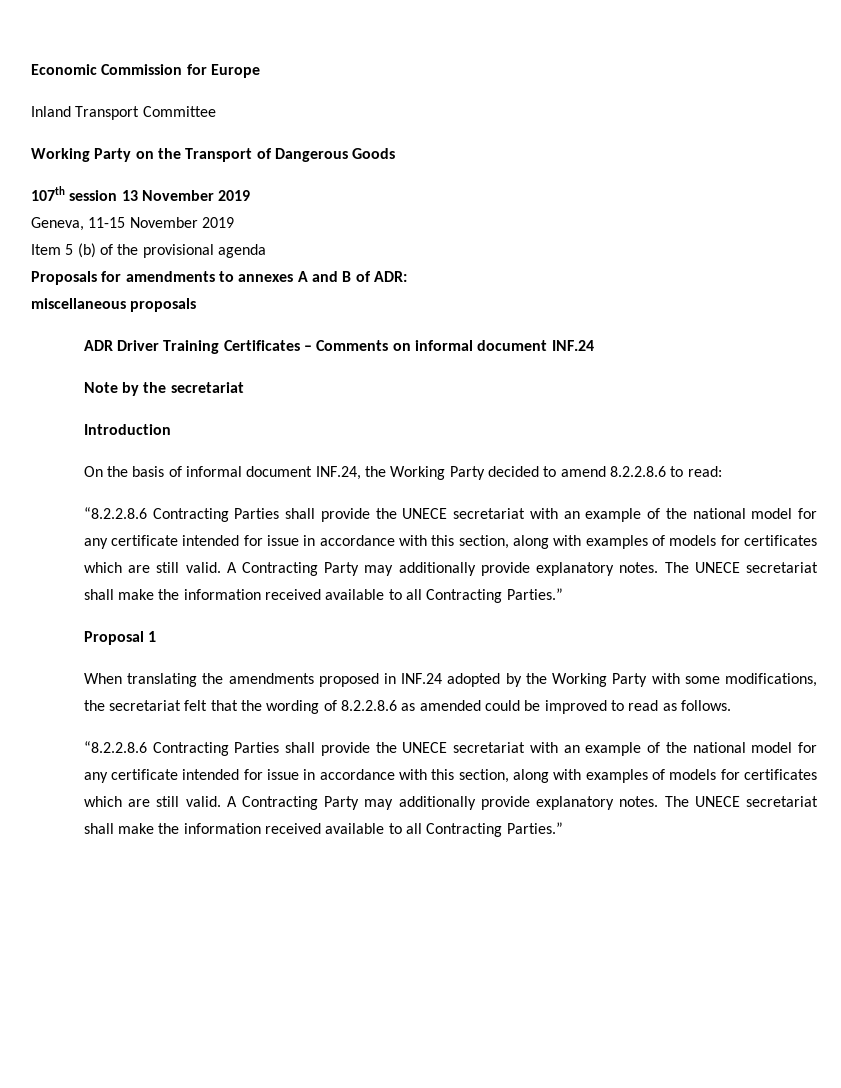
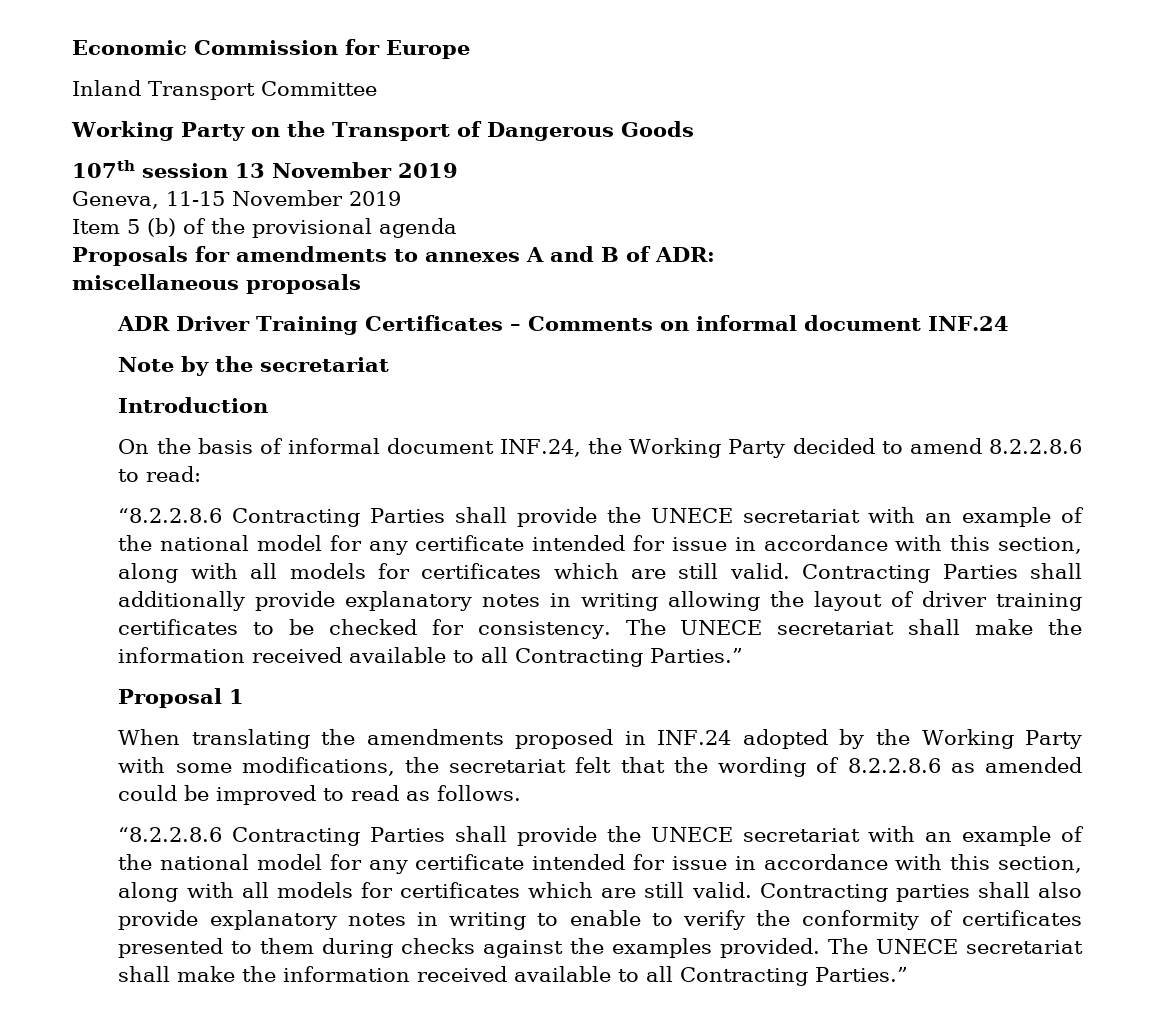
[585,535,817,549] [83,562,659,576] examples of models for certificates which are still valid. A Contracting Party may additionally provide explanatory notes. -> [250,563,1083,583] [118,591,1082,611] [118,619,611,639] all models for certificates which are still valid. Contracting Parties shall additionally provide explanatory notes in writing allowing the layout of driver training certificates to be checked for consistency.
[585,769,817,783] [83,796,659,810] examples of models for certificates which are still valid. A Contracting Party may additionally provide explanatory notes. -> [241,882,1082,902] [118,910,1083,930] [118,938,821,958] all models for certificates which are still valid. Contracting parties shall also provide explanatory notes in writing to enable to verify the conformity of certificates presented to them during checks against the examples provided.

